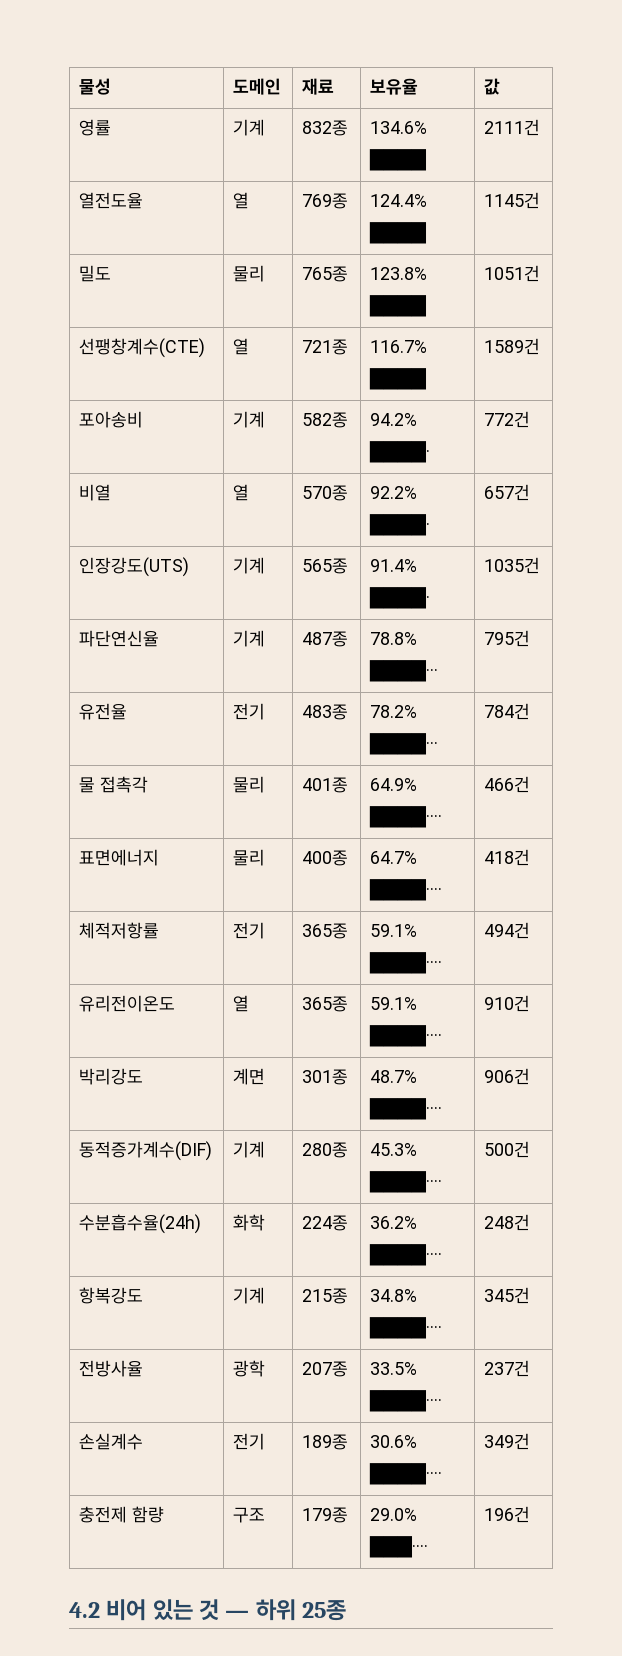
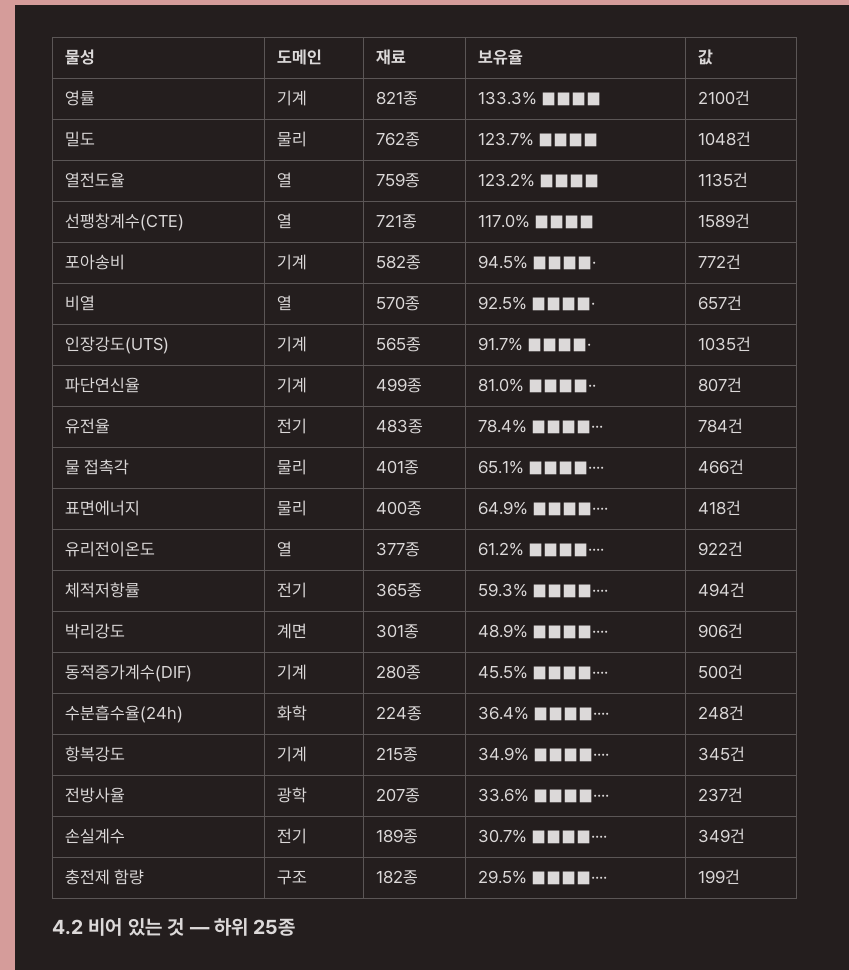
[302,120,349,136] [370,121,428,134] [369,149,428,171] [484,119,541,136] 832종 | 134.6% ████ | 2111건 -> [375,91,418,106] [477,91,602,106] [697,90,750,106] [64,131,95,147] [276,131,307,147] [375,132,420,147] [477,132,599,147] [697,131,751,147] 821종 | 133.3% ████ | 2100건 // 밀도 | 물리 | 762종 | 123.7% ████ | 1048건
[302,193,349,209] [370,194,428,207] [369,222,428,244] [484,192,541,209] [79,265,112,282] [233,265,266,282] [302,266,349,282] [370,267,428,280] [369,295,428,317] [484,265,541,282] 769종 | 124.4% ████ | 1145건 // 밀도 | 물리 | 765종 | 123.8% ████ | 1051건 -> [375,173,420,188] [477,173,600,188] [697,172,748,188] 759종 | 123.2% ████ | 1135건
[370,340,428,353] 116.7% -> [477,214,530,228] 117.0%
[370,413,418,426] 94.2% -> [477,255,528,269] 94.5%
[370,486,418,499] 92.2% -> [477,296,527,310] 92.5%
[370,559,418,572] 91.4% -> [477,337,523,351] 91.7%
[302,631,349,647] [370,632,418,645] [369,660,439,682] [484,630,531,647] 487종 | 78.8% ████··· | 795건 -> [375,378,422,393] [477,378,597,393] [697,377,742,393] 499종 | 81.0% ████·· | 807건
[370,705,418,718] 78.2% -> [477,419,527,433] 78.4%
[370,778,418,791] 64.9% -> [477,460,524,474] 65.1%
[370,851,418,864] 64.7% -> [477,501,528,515] 64.9%
(531, 857) none -> [64,541,155,557] [276,541,292,557] [375,542,420,557] [477,542,605,557] [697,541,743,557] // 유리전이온도 | 열 | 377종 | 61.2% ████···· | 922건
[370,924,418,937] 59.1% -> [477,583,528,597] 59.3%
[79,995,176,1012] [233,995,250,1012] [302,996,349,1012] [370,997,418,1010] [369,1025,443,1047] [484,995,531,1012] // 유리전이온도 | 열 | 365종 | 59.1% ████···· | 910건 -> (745, 590) none
[370,1070,418,1083] 48.7% -> [477,624,528,638] 48.9%
[370,1143,418,1156] 45.3% -> [477,665,528,679] 45.5%
[370,1216,418,1229] 36.2% -> [477,706,529,720] 36.4%
[370,1289,418,1302] 34.8% -> [477,747,529,761] 34.9%
[370,1362,418,1375] 33.5% -> [477,788,529,802] 33.6%
[370,1435,418,1448] 30.6% -> [477,829,527,843] 30.7%
[302,1507,349,1523] [370,1508,418,1521] [369,1536,429,1558] [484,1506,531,1523] 179종 | 29.0% ███···· | 196건 -> [375,870,418,885] [477,870,608,885] [697,869,740,885] 182종 | 29.5% ████···· | 199건

